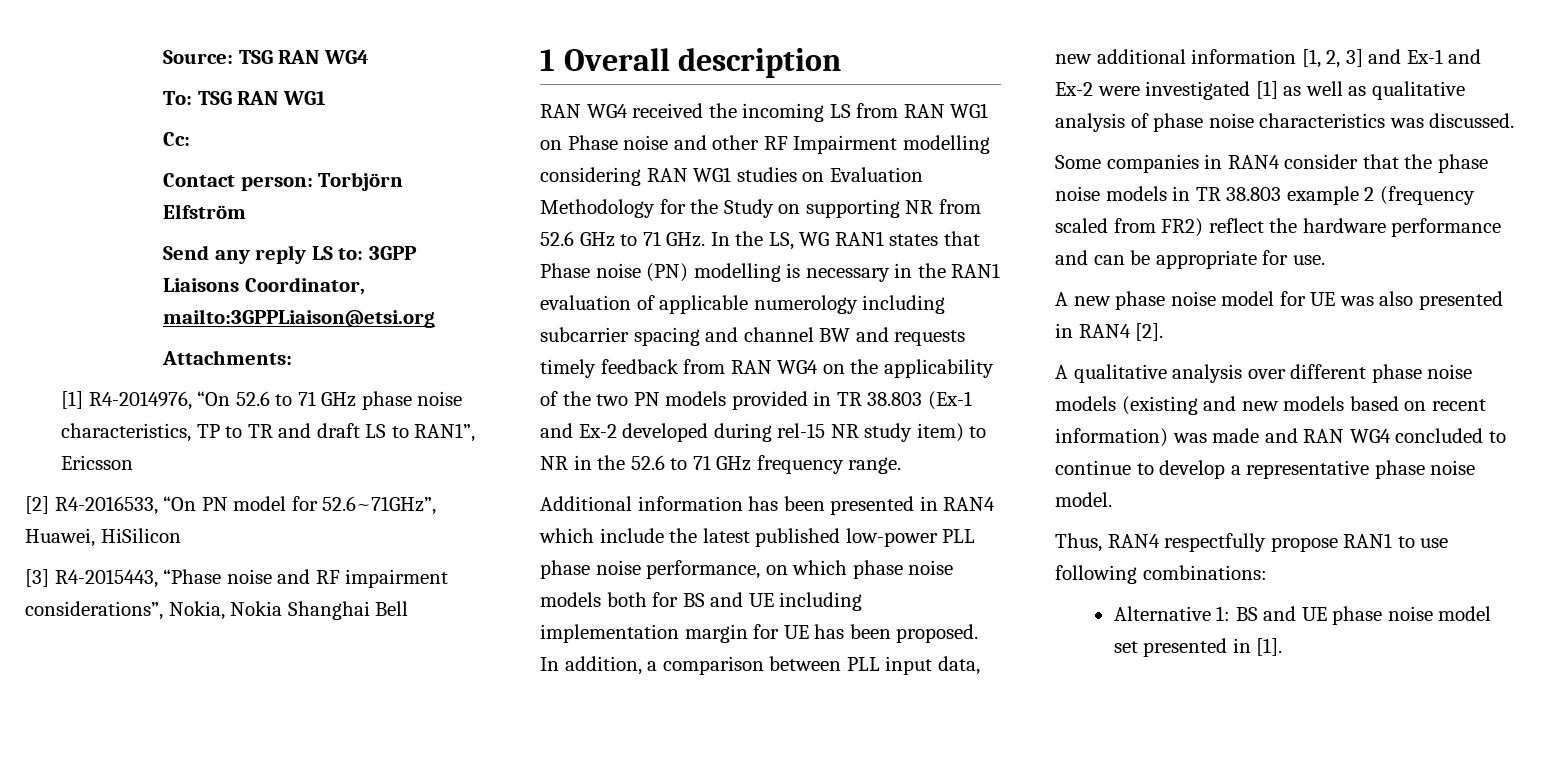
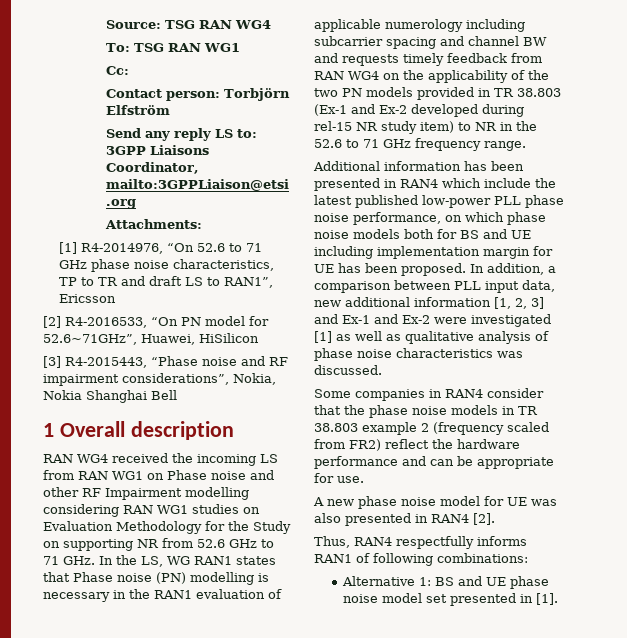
[1055,364,1473,383] [1055,396,1486,415] [1055,428,1506,447] [1055,460,1476,479] [1055,492,1112,507] // A qualitative analysis over different phase noise models (existing and new models based on recent information) was made and RAN WG4 concluded to continue to develop a representative phase noise model. -> (495, 519) none
[1270,533,1449,552] propose RAN1 to use -> [477,536,527,546] [314,553,370,563] informs RAN1 of

